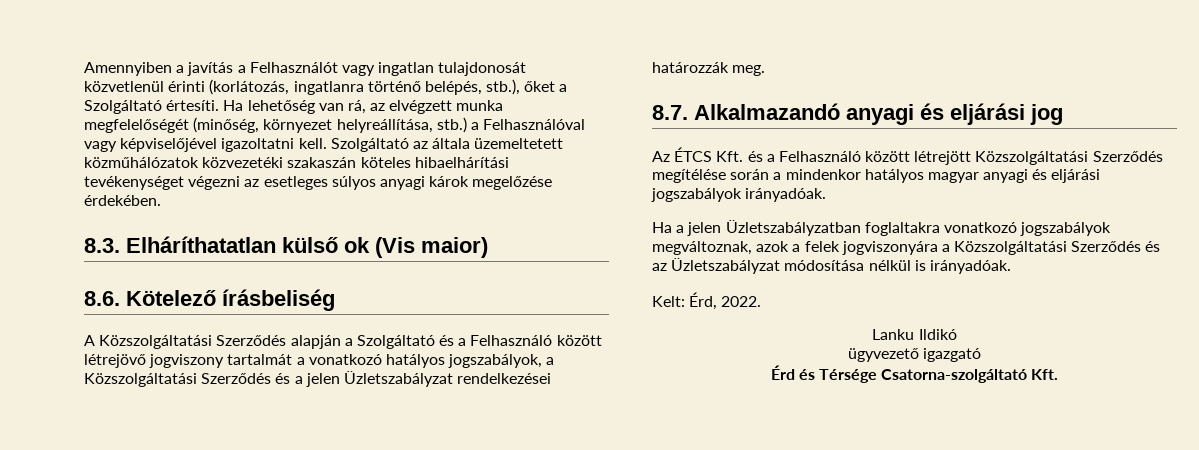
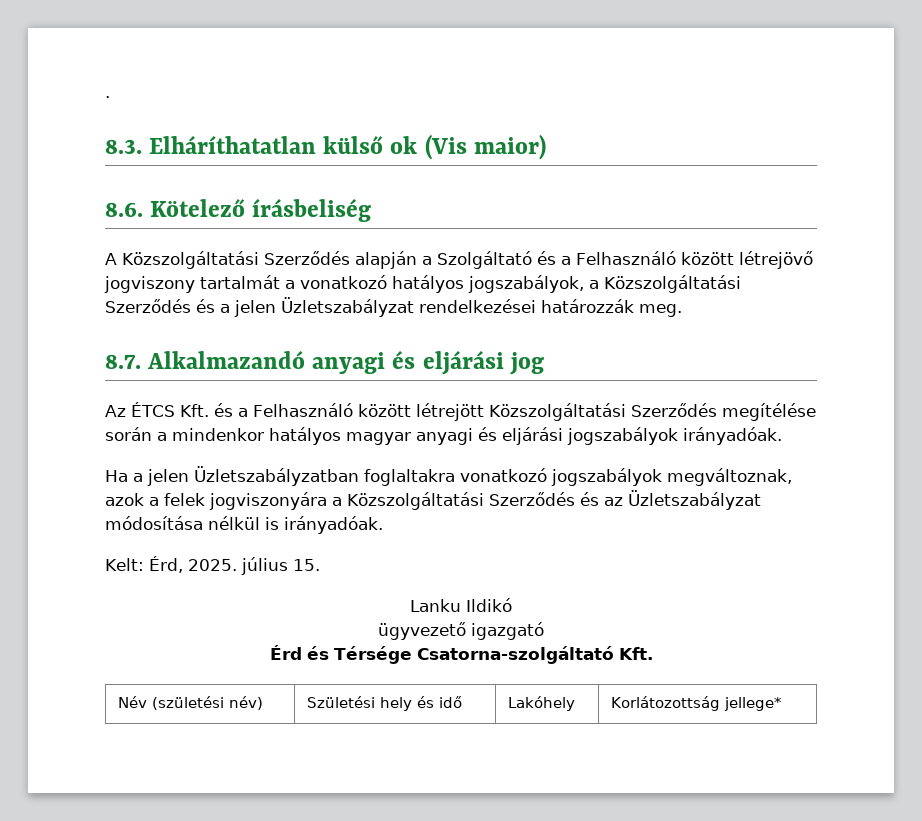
[84,62,527,76] [84,79,568,95] [84,100,504,114] [84,117,586,133] [84,138,564,152] [84,157,509,168] [84,176,553,190] [84,195,161,206] Amennyiben a javítás a Felhasználót vagy ingatlan tulajdonosát közvetlenül érinti (korlátozás, ingatlanra történő belépés, stb.), őket a Szolgáltató értesíti. Ha lehetőség van rá, az elvégzett munka megfelelőségét (minőség, környezet helyreállítása, stb.) a Felhasználóval vagy képviselőjével igazoltatni kell. Szolgáltató az általa üzemeltetett közműhálózatok közvezetéki szakaszán köteles hibaelhárítási tevékenységet végezni az esetleges súlyos anyagi károk megelőzése érdekében. -> [105,96,110,98] .
[721,296,762,307] 2022. -> [187,557,320,575] 2025. július 15.
(1059, 374) none -> [118,696,264,710] [307,696,463,711] [508,696,576,711] [611,696,783,711] // Név (születési név) | Születési hely és idő | Lakóhely | Korlátozottság jellege*

